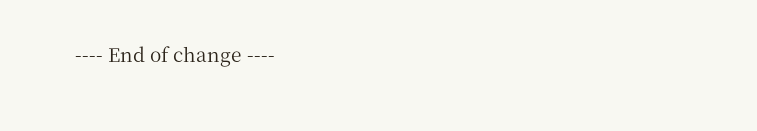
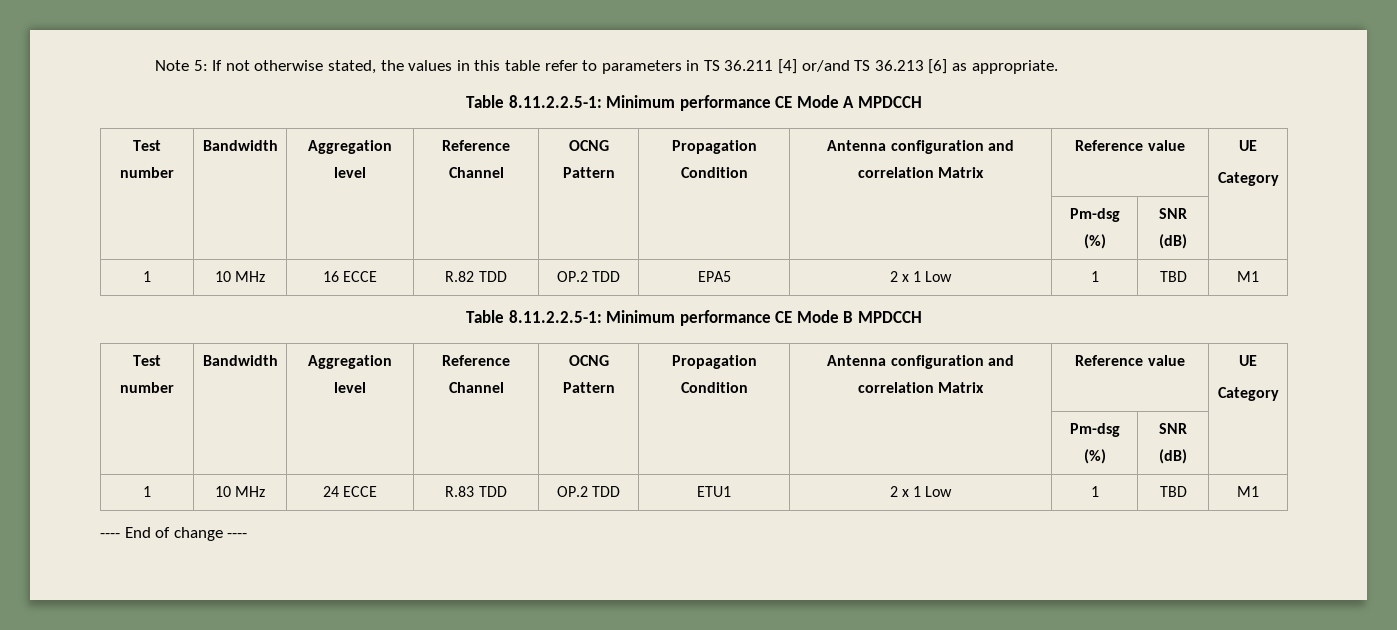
(75, 59) none -> [155,59,1058,74] [465,95,923,111] [133,140,161,151] [120,167,174,178] [202,140,278,151] [308,140,392,154] [334,167,366,178] [442,140,510,151] [448,167,504,178] [568,140,609,151] [562,167,615,178] [671,140,757,154] [680,167,748,178] [827,140,1014,154] [857,167,985,178] [1075,140,1185,151] [1239,140,1257,151] [1217,172,1279,186] [1069,208,1120,222] [1083,234,1106,249] [1159,208,1187,219] [1159,234,1187,249] [143,271,151,282] [214,271,266,282] [322,271,378,282] [445,271,507,282] [556,271,621,282] [697,271,731,282] [889,271,953,282] [1090,271,1099,282] [1159,271,1187,282] [1237,271,1259,282] [465,310,923,326] [133,355,161,366] [120,382,174,393] [202,355,278,366] [308,355,392,369] [334,382,366,393] [442,355,510,366] [448,382,504,393] [568,355,609,366] [562,382,615,393] [671,355,757,369] [680,382,748,393] [827,355,1014,369] [857,382,985,393] [1075,355,1185,366] [1239,355,1257,366] [1217,387,1279,401] [1069,423,1120,437] [1083,449,1106,464] [1159,423,1187,434] [1159,449,1187,464] [143,486,151,497] [214,486,266,497] [322,486,378,497] [445,486,507,497] [556,486,621,497] [697,486,731,497] [889,486,953,497] [1090,486,1099,497] [1159,486,1187,497] [1237,486,1259,497] Note 5: If not otherwise stated, the values in this table refer to parameters in TS 36.211 [4] or/and TS 36.213 [6] as appropriate. // Table 8.11.2.2.5-1: Minimum performance CE Mode A MPDCCH // Test number | Bandwidth | Aggregation level | Reference Channel | OCNG Pattern | Propagation Condition | Antenna configuration and correlation Matrix | Reference value | UE // Category // | | | | | | | Pm-dsg (%) | SNR (dB) | // 1 | 10 MHz | 16 ECCE | R.82 TDD | OP.2 TDD | EPA5 | 2 x 1 Low | 1 | TBD | M1 // Table 8.11.2.2.5-1: Minimum performance CE Mode B MPDCCH // Test number | Bandwidth | Aggregation level | Reference Channel | OCNG Pattern | Propagation Condition | Antenna configuration and correlation Matrix | Reference value | UE // Category // | | | | | | | Pm-dsg (%) | SNR (dB) | // 1 | 10 MHz | 24 ECCE | R.83 TDD | OP.2 TDD | ETU1 | 2 x 1 Low | 1 | TBD | M1 //

